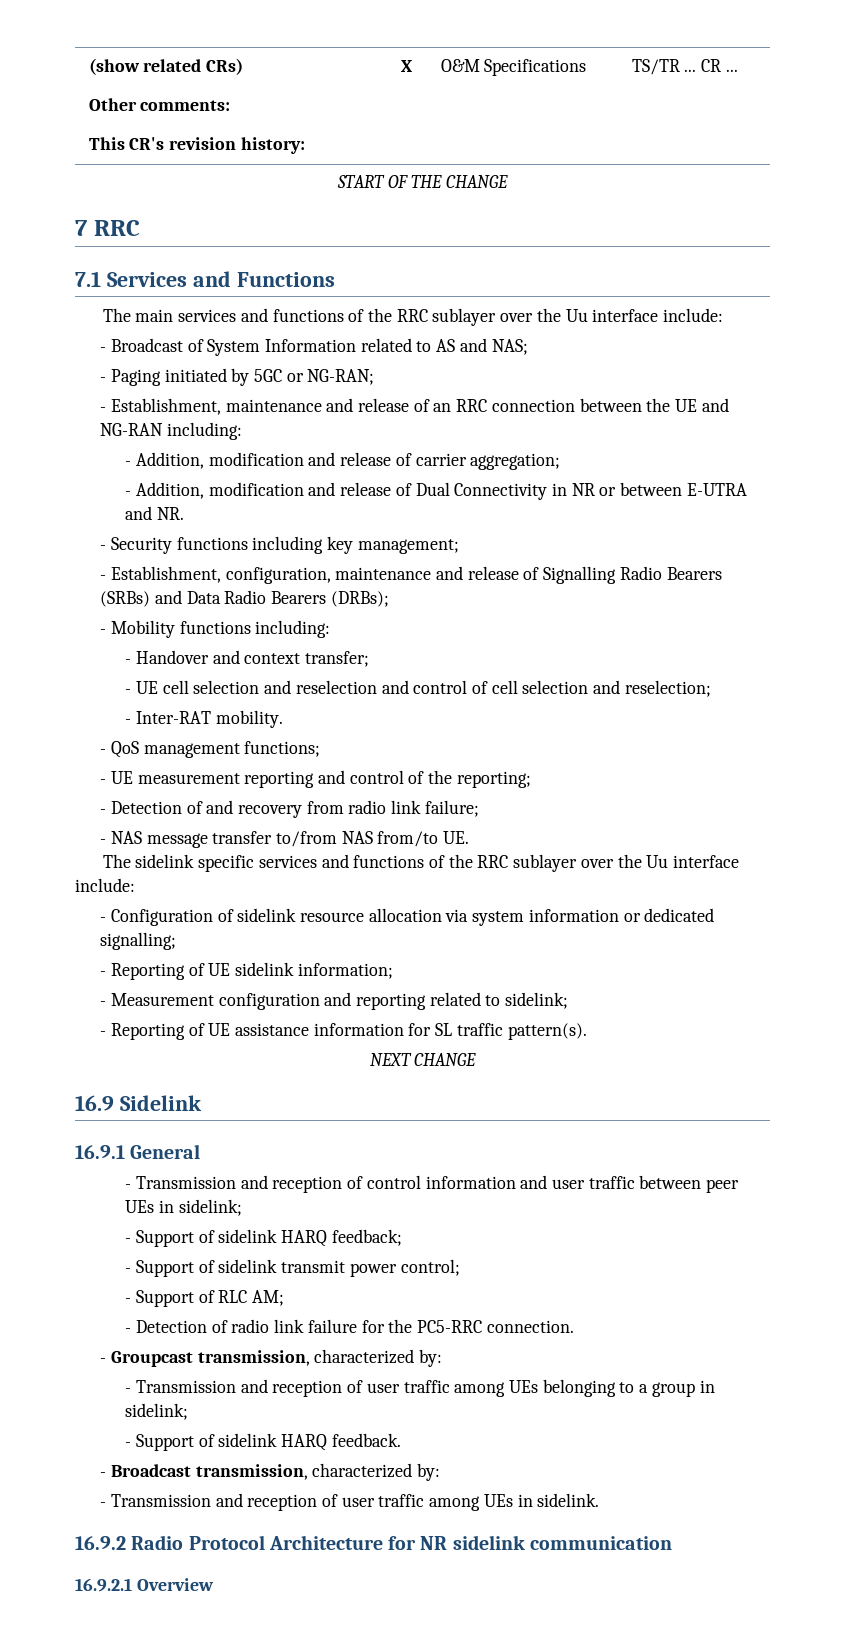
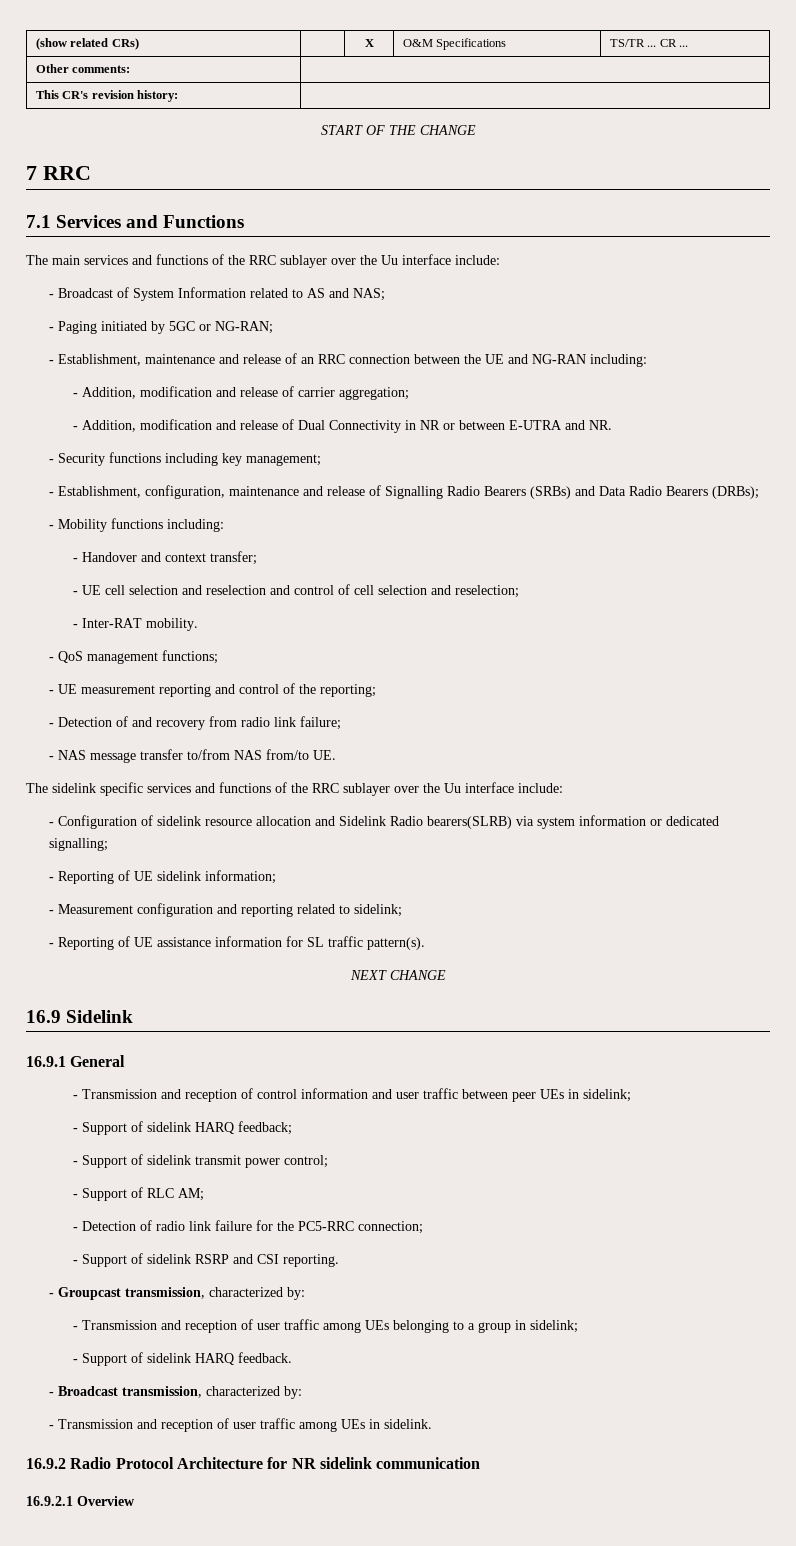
(442, 915) none -> [315,816,513,829] and Sidelink Radio bearers(SLRB)
[486,1320,574,1333] connection. -> [357,1221,423,1234] [72,1253,339,1267] connection; // - Support of sidelink RSRP and CSI reporting.

